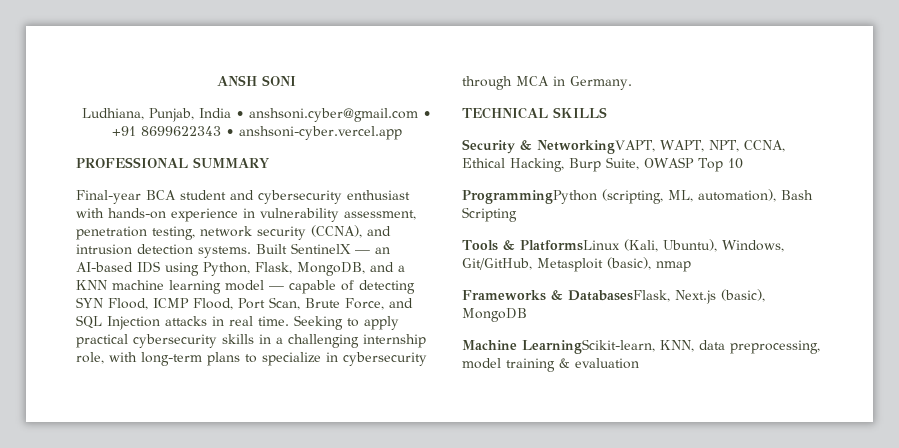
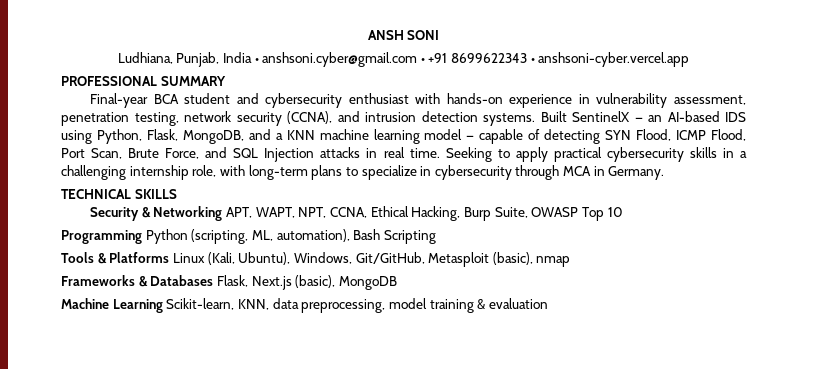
[537,140,655,154] NetworkingVAPT, -> [153,206,253,221] Networking APT,
[462,190,597,204] ProgrammingPython -> [61,229,188,244] Programming Python
[519,240,620,251] PlatformsLinux -> [109,252,205,263] Platforms Linux
[568,290,670,302] DatabasesFlask, -> [150,275,248,287] Databases Flask,
[522,339,655,354] LearningScikit-learn, -> [112,298,235,313] Learning Scikit-learn,

